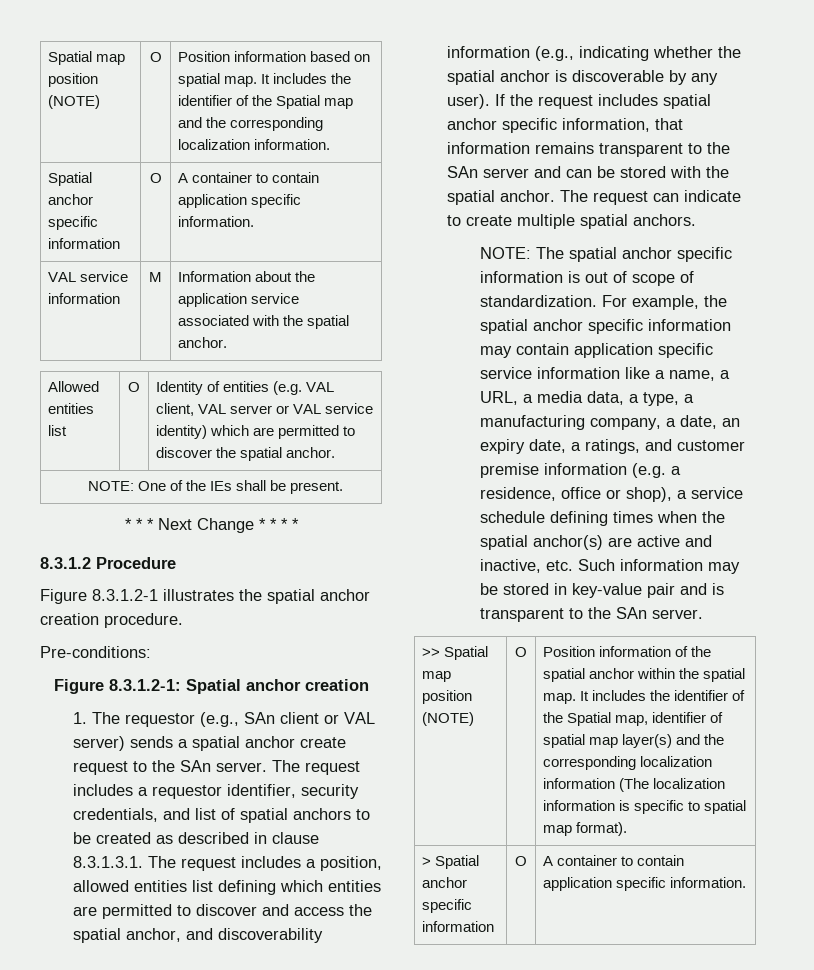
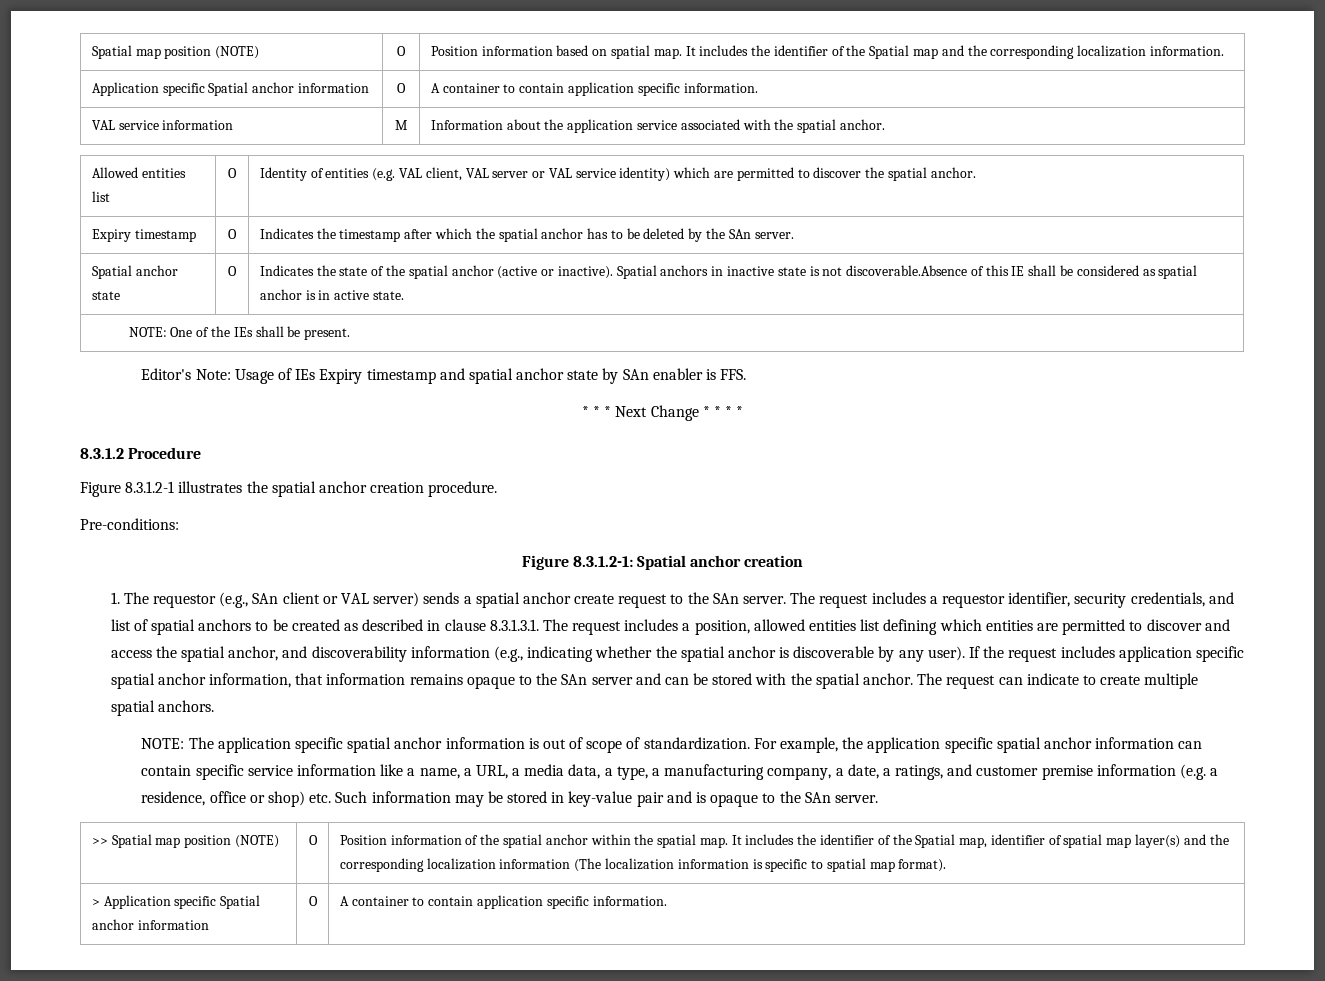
[48,172,93,186] [48,194,94,205] [48,216,99,230] Spatial anchor specific -> [91,82,295,96] Application specific Spatial anchor
(336, 452) none -> [91,229,196,242] [228,229,237,239] [259,228,794,242] [91,265,178,279] [91,291,120,300] [228,266,237,276] [259,265,1198,279] [259,289,404,300] // Expiry timestamp | O | Indicates the timestamp after which the spatial anchor has to be deleted by the SAn server. // Spatial anchor state | O | Indicates the state of the spatial anchor (active or inactive). Spatial anchors in inactive state is not discoverable.Absence of this IE shall be considered as spatial anchor is in active state.
(343, 487) none -> [141,368,747,384] // Editor's Note: Usage of IEs Expiry timestamp and spatial anchor state by SAn enabler is FFS.
[662,94,711,109] [446,118,557,133] spatial anchor specific -> [1118,646,1244,662] [110,673,206,689] application specific spatial anchor
[598,143,683,157] transparent -> [466,676,515,689] opaque
[568,247,732,262] spatial anchor specific -> [217,737,443,753] application specific spatial anchor
[479,319,731,334] [479,343,653,358] spatial anchor specific information may contain application -> [867,737,1203,753] [141,765,192,776] application specific spatial anchor information can contain
[721,418,740,427] [479,439,566,454] an expiry date, -> (879, 771) none
[625,487,743,502] [479,511,725,526] [479,535,712,550] [479,559,541,573] shop), a service schedule defining times when the spatial anchor(s) are active and inactive, -> [267,791,305,807] shop)
[479,608,564,622] transparent -> [710,794,759,807] opaque
[435,855,480,869] [422,877,468,888] [422,899,473,913] Spatial anchor specific -> [103,895,261,909] [91,919,134,930] Application specific Spatial anchor

